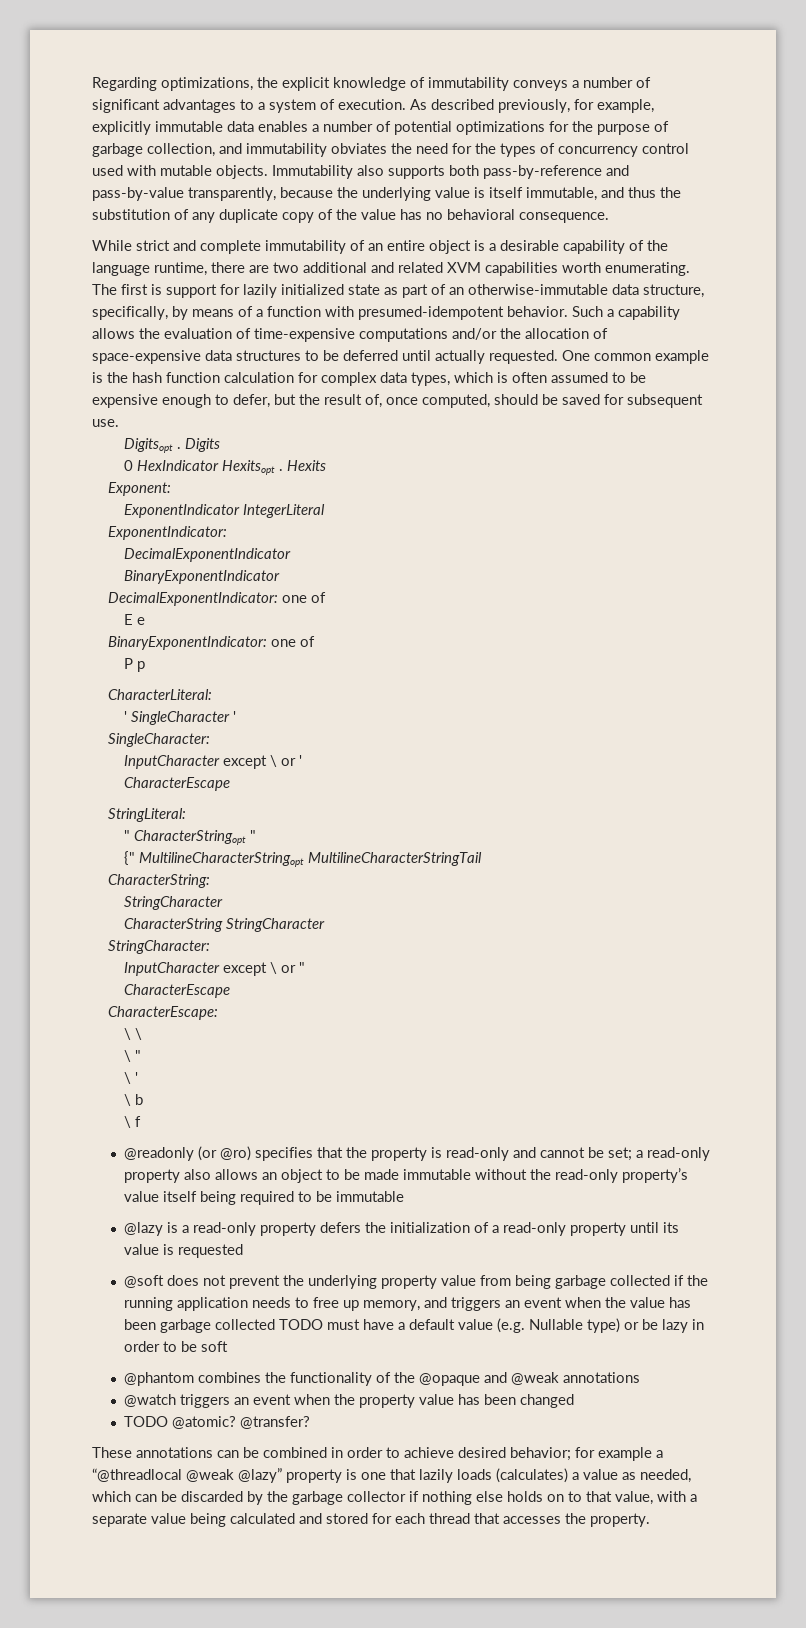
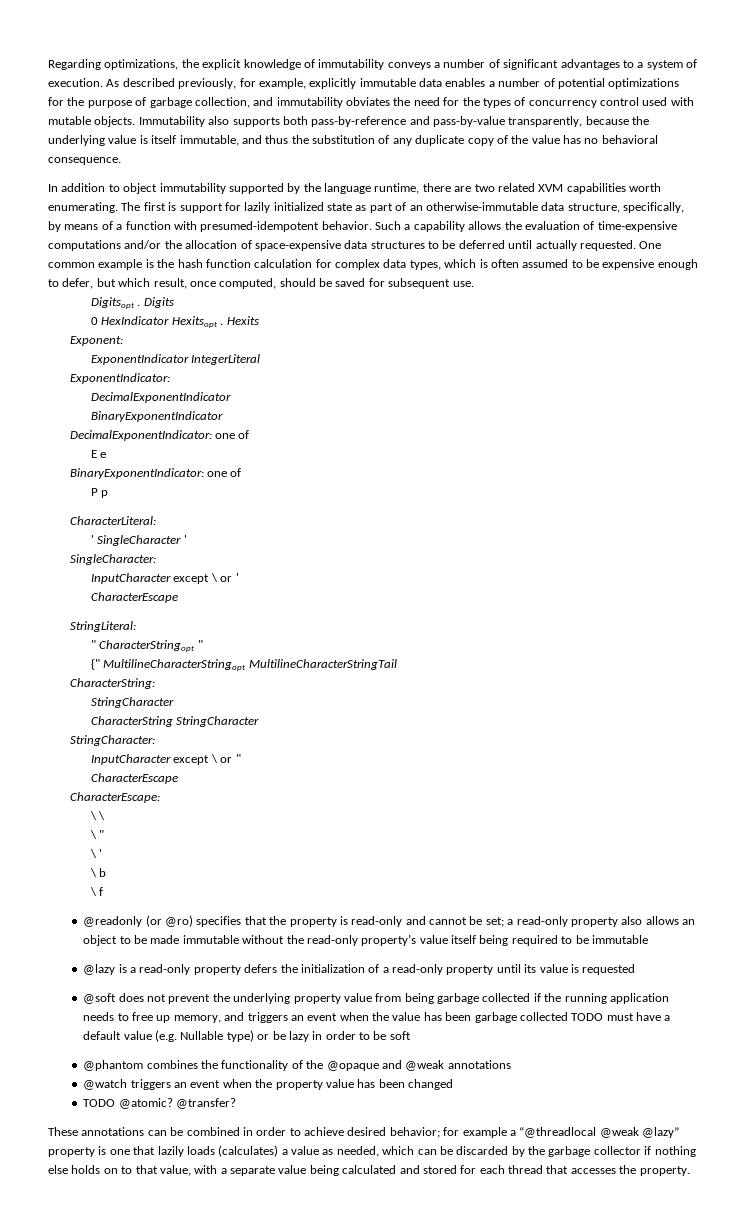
[92,240,644,254] While strict and complete immutability of an entire object is a desirable capability of -> [48,183,301,194] In addition to object immutability supported by
[303,262,394,273] additional and -> (495, 188) none
[299,394,382,408] the result of, -> [118,278,187,289] which result,

